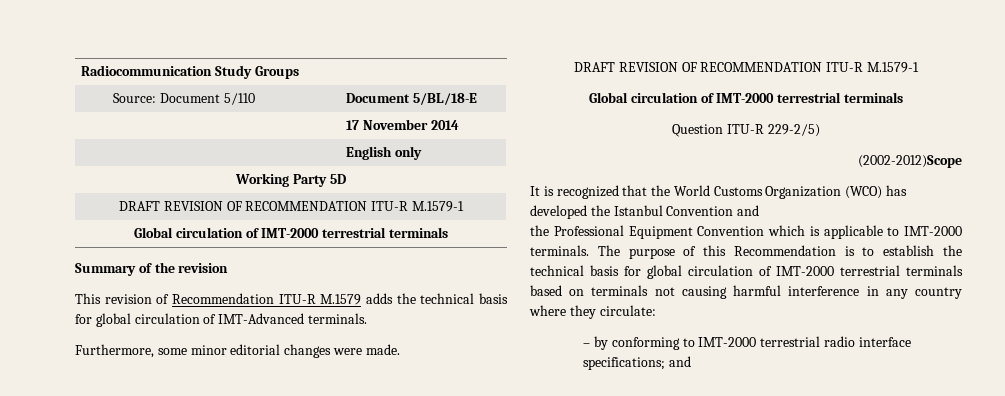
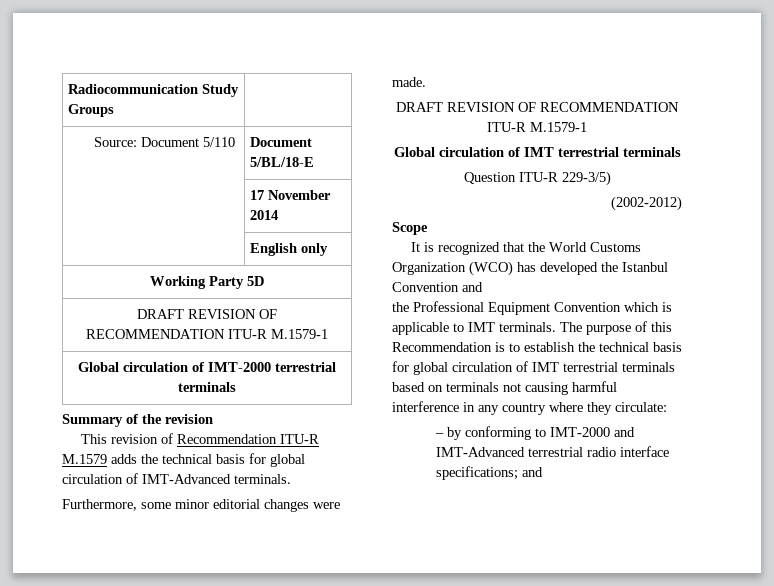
[716,93,775,103] IMT-2000 -> [523,147,554,157] IMT
[767,124,820,137] [858,155,962,168] 229-2/5) // (2002-2012)Scope -> [561,171,611,186] [611,196,682,211] [392,222,428,235] 229-3/5) // (2002-2012) // Scope
[904,226,962,236] IMT-2000 -> [468,322,495,332] IMT
[776,266,834,276] IMT-2000 -> [532,362,559,372] IMT
(757, 342) none -> [613,427,635,437] [435,447,525,457] and IMT-Advanced

